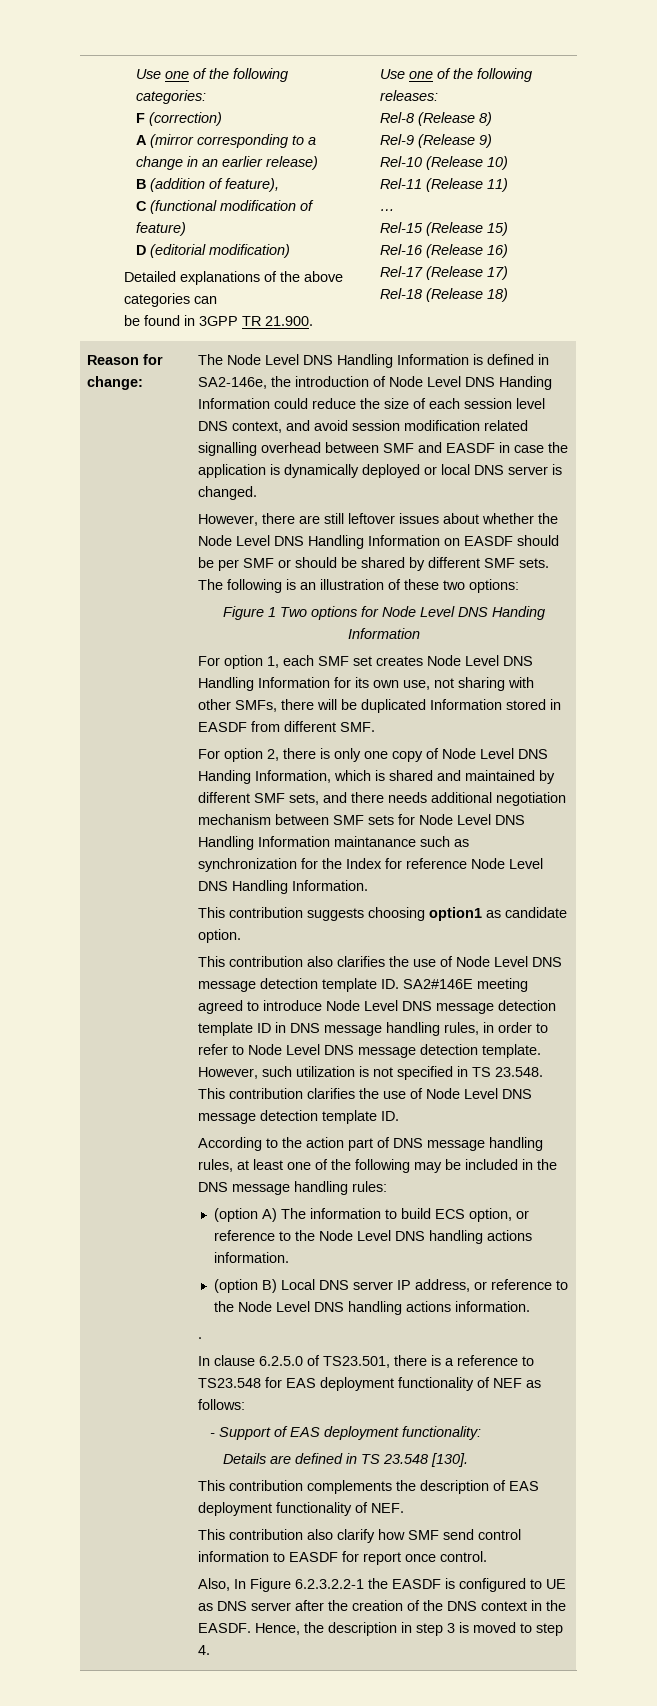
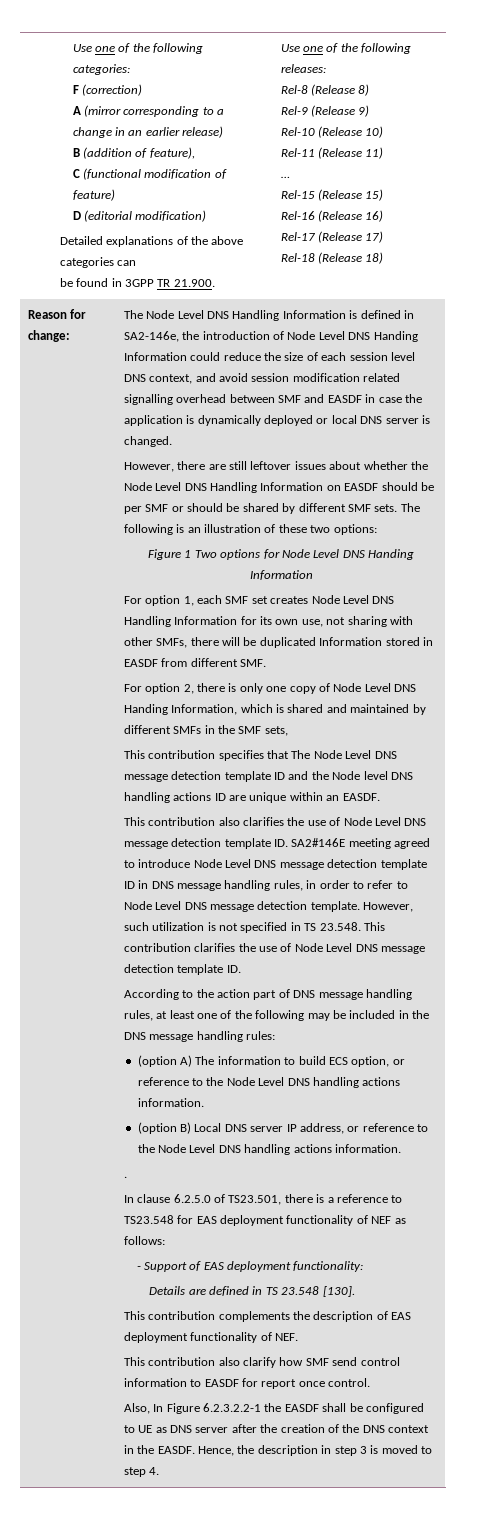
(251, 797) none -> [173,725,236,734] SMFs in the
[323,792,567,806] [198,814,526,825] [198,836,470,850] [198,858,544,872] [198,880,369,894] [198,907,568,921] [198,929,242,943] and there needs additional negotiation mechanism between SMF sets for Node Level DNS Handling Information maintanance such as synchronization for the Index for reference Node Level DNS Handling Information. // This contribution suggests choosing option1 as candidate option. -> [123,750,397,761] [123,771,413,782] [123,792,380,803] // This contribution specifies that The Node Level DNS message detection template ID and the Node level DNS handling actions ID are unique within an EASDF.
[445,1578,456,1589] is -> [322,1403,363,1412] shall be

